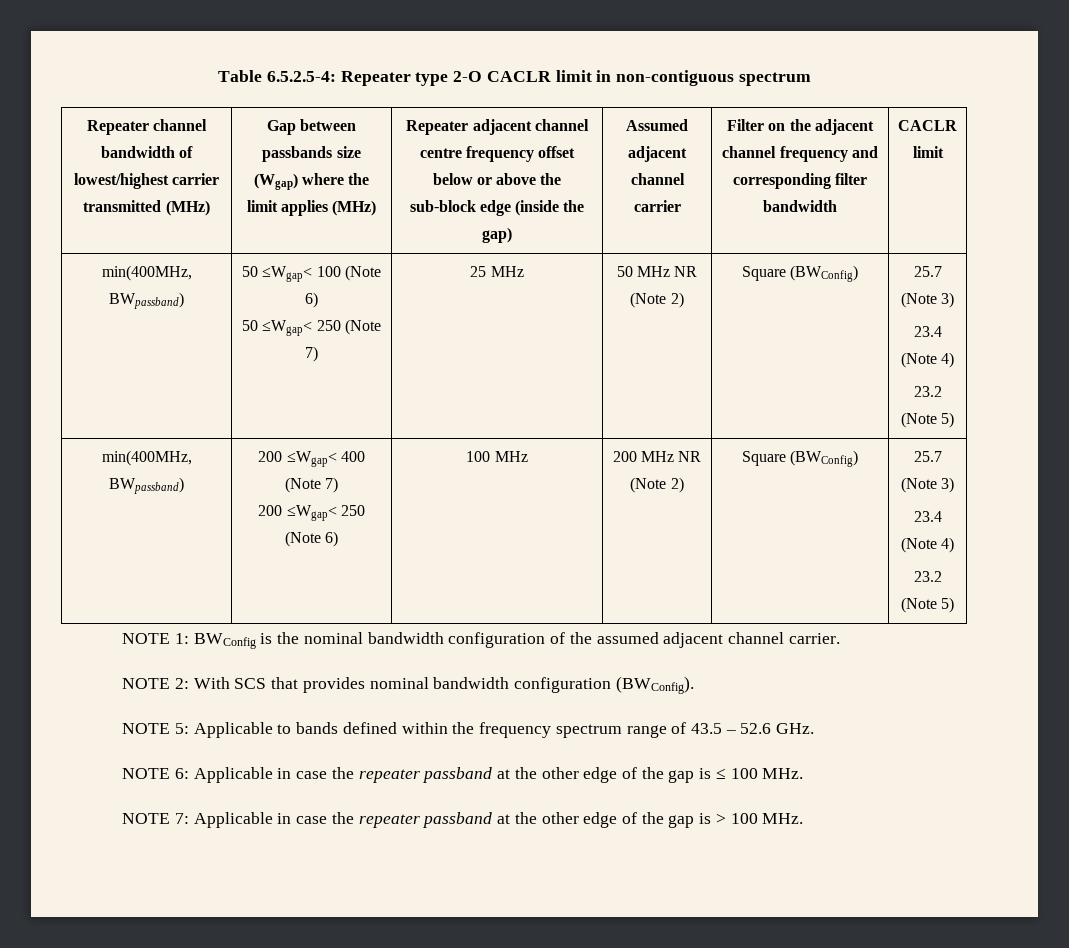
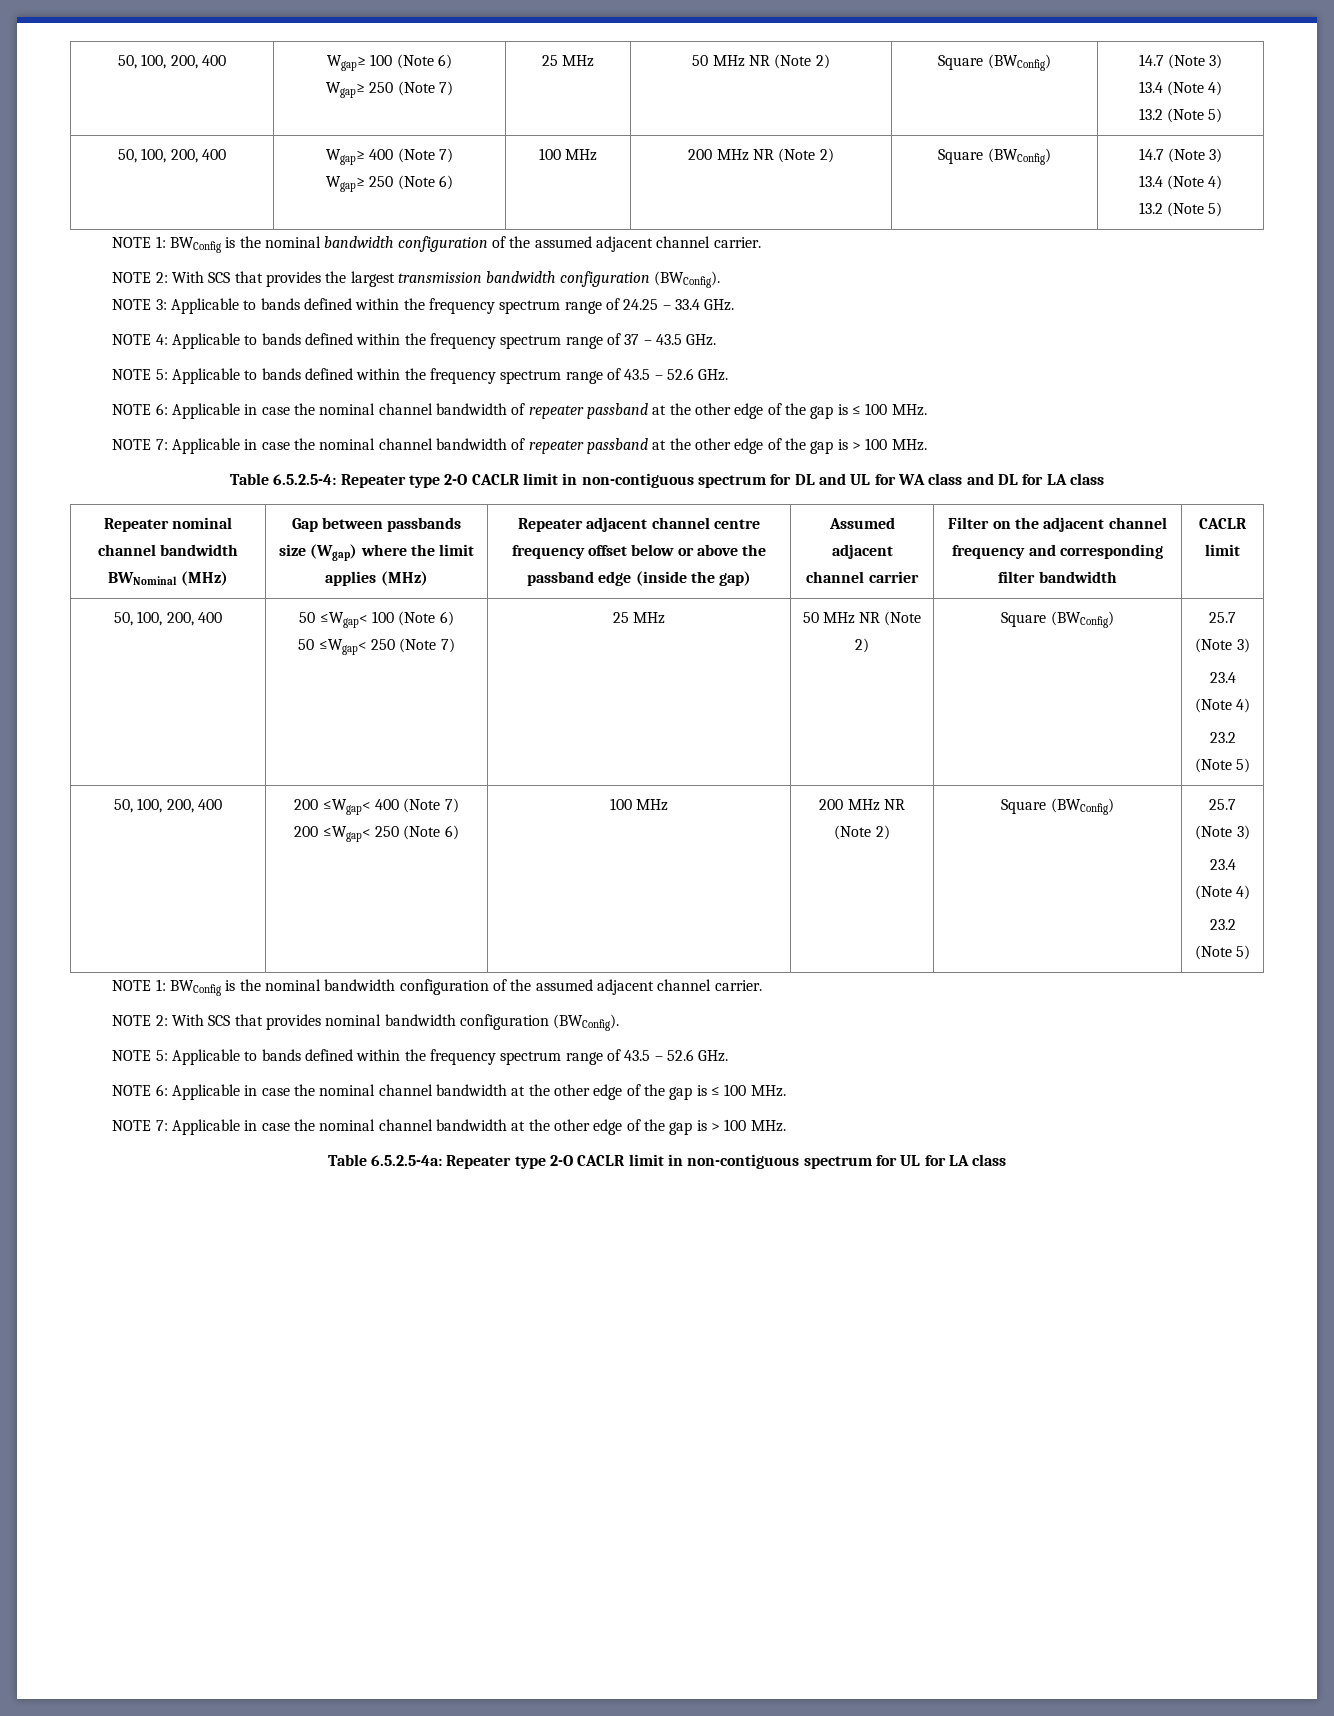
(218, 76) none -> [118,54,226,69] [327,54,452,71] [326,81,453,98] [541,55,595,67] [692,54,830,69] [938,54,1051,71] [1138,54,1223,69] [1138,81,1223,96] [1138,108,1223,123] [118,148,226,163] [326,148,453,165] [326,175,453,192] [538,148,598,161] [688,148,834,163] [938,148,1051,165] [1138,148,1223,163] [1138,175,1223,190] [1138,202,1223,217] [112,236,761,253] [112,271,720,288] [112,298,735,314] [112,333,717,349] [112,368,729,384] [112,403,927,419] [112,438,927,454] 50, 100, 200, 400 | Wgap≥ 100 (Note 6) // Wgap≥ 250 (Note 7) | 25 MHz | 50 MHz NR (Note 2) | Square (BWConfig) | 14.7 (Note 3) // 13.4 (Note 4) // 13.2 (Note 5) // 50, 100, 200, 400 | Wgap≥ 400 (Note 7) // Wgap≥ 250 (Note 6) | 100 MHz | 200 MHz NR (Note 2) | Square (BWConfig) | 14.7 (Note 3) // 13.4 (Note 4) // 13.2 (Note 5) // NOTE 1: BWConfig is the nominal bandwidth configuration of the assumed adjacent channel carrier. // NOTE 2: With SCS that provides the largest transmission bandwidth configuration (BWConfig). // NOTE 3: Applicable to bands defined within the frequency spectrum range of 24.25 – 33.4 GHz. // NOTE 4: Applicable to bands defined within the frequency spectrum range of 37 – 43.5 GHz. // NOTE 5: Applicable to bands defined within the frequency spectrum range of 43.5 – 52.6 GHz. // NOTE 6: Applicable in case the nominal channel bandwidth of repeater passband at the other edge of the gap is ≤ 100 MHz. // NOTE 7: Applicable in case the nominal channel bandwidth of repeater passband at the other edge of the gap is > 100 MHz. //
[86,119,208,135] [100,146,194,158] [73,173,220,189] [83,200,162,212] // Repeater channel bandwidth of lowest/highest carrier transmitted -> [770,473,1104,485] [103,517,233,532] [97,544,239,556] [108,572,178,585] for DL and UL for WA class and DL for LA class // Repeater nominal channel bandwidth BWNominal
[409,200,476,212] sub-block -> [526,571,594,586] passband
[101,265,192,281] [109,292,184,309] min(400MHz, BWpassband) -> [114,611,222,626] 50, 100, 200, 400
[101,450,192,466] [109,477,184,494] min(400MHz, BWpassband) -> [114,798,222,813] 50, 100, 200, 400
[358,767,493,783] repeater passband -> [319,1084,508,1096] nominal channel bandwidth
[358,812,493,828] repeater passband -> [319,1119,508,1131] nominal channel bandwidth
(804, 818) none -> [327,1154,1007,1169] // Table 6.5.2.5-4a: Repeater type 2-O CACLR limit in non-contiguous spectrum for UL for LA class

